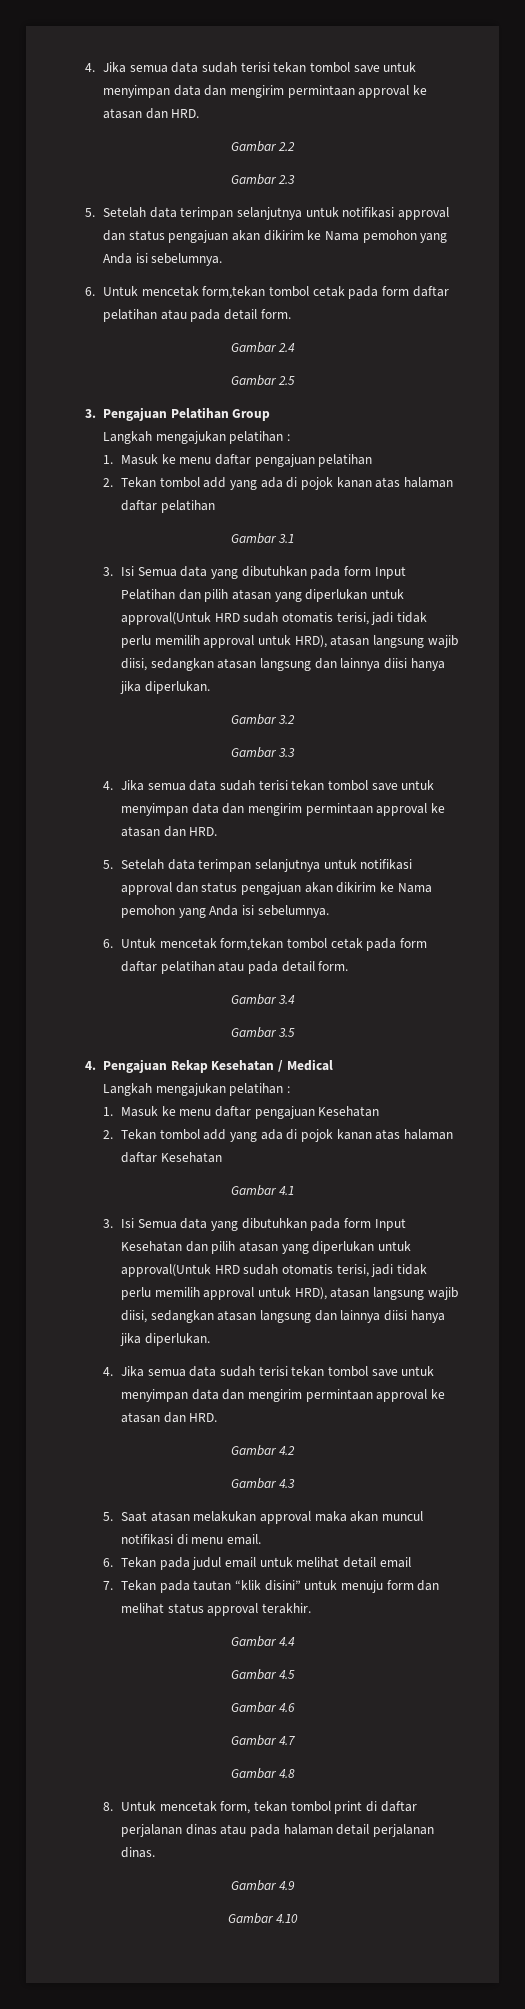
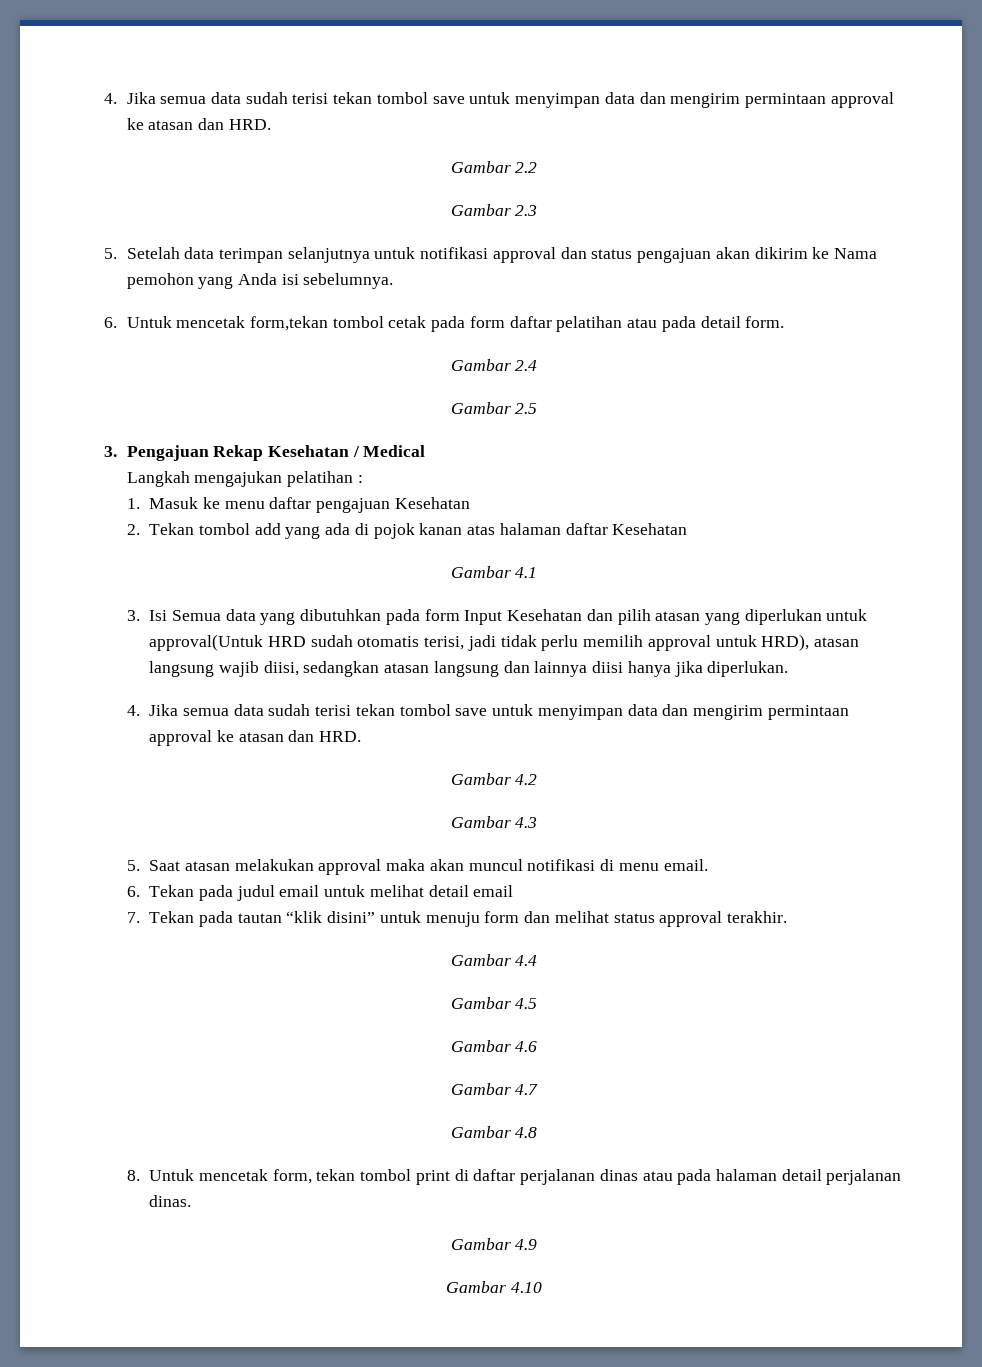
[170,407,271,421] [102,431,290,444] [102,454,373,467] [102,477,453,490] [120,500,215,513] [230,533,295,544] [102,566,406,579] [120,589,404,602] [120,612,427,625] [120,635,458,648] [120,658,445,671] [119,681,210,694] [230,714,296,725] [230,747,296,758] [102,780,435,791] [120,803,445,816] [120,826,218,837] [102,859,413,872] [120,882,432,895] [120,905,329,918] [102,938,427,951] [120,961,349,974] [230,994,296,1005] [230,1027,296,1038] [84,1059,167,1073] Pelatihan Group // Langkah mengajukan pelatihan : // 1. Masuk ke menu daftar pengajuan pelatihan // 2. Tekan tombol add yang ada di pojok kanan atas halaman daftar pelatihan // Gambar 3.1 // 3. Isi Semua data yang dibutuhkan pada form Input Pelatihan dan pilih atasan yang diperlukan untuk approval(Untuk HRD sudah otomatis terisi, jadi tidak perlu memilih approval untuk HRD), atasan langsung wajib diisi, sedangkan atasan langsung dan lainnya diisi hanya jika diperlukan. // Gambar 3.2 // Gambar 3.3 // 4. Jika semua data sudah terisi tekan tombol save untuk menyimpan data dan mengirim permintaan approval ke atasan dan HRD. // 5. Setelah data terimpan selanjutnya untuk notifikasi approval dan status pengajuan akan dikirim ke Nama pemohon yang Anda isi sebelumnya. // 6. Untuk mencetak form,tekan tombol cetak pada form daftar pelatihan atau pada detail form. // Gambar 3.4 // Gambar 3.5 // 4. Pengajuan -> (209, 453) none

